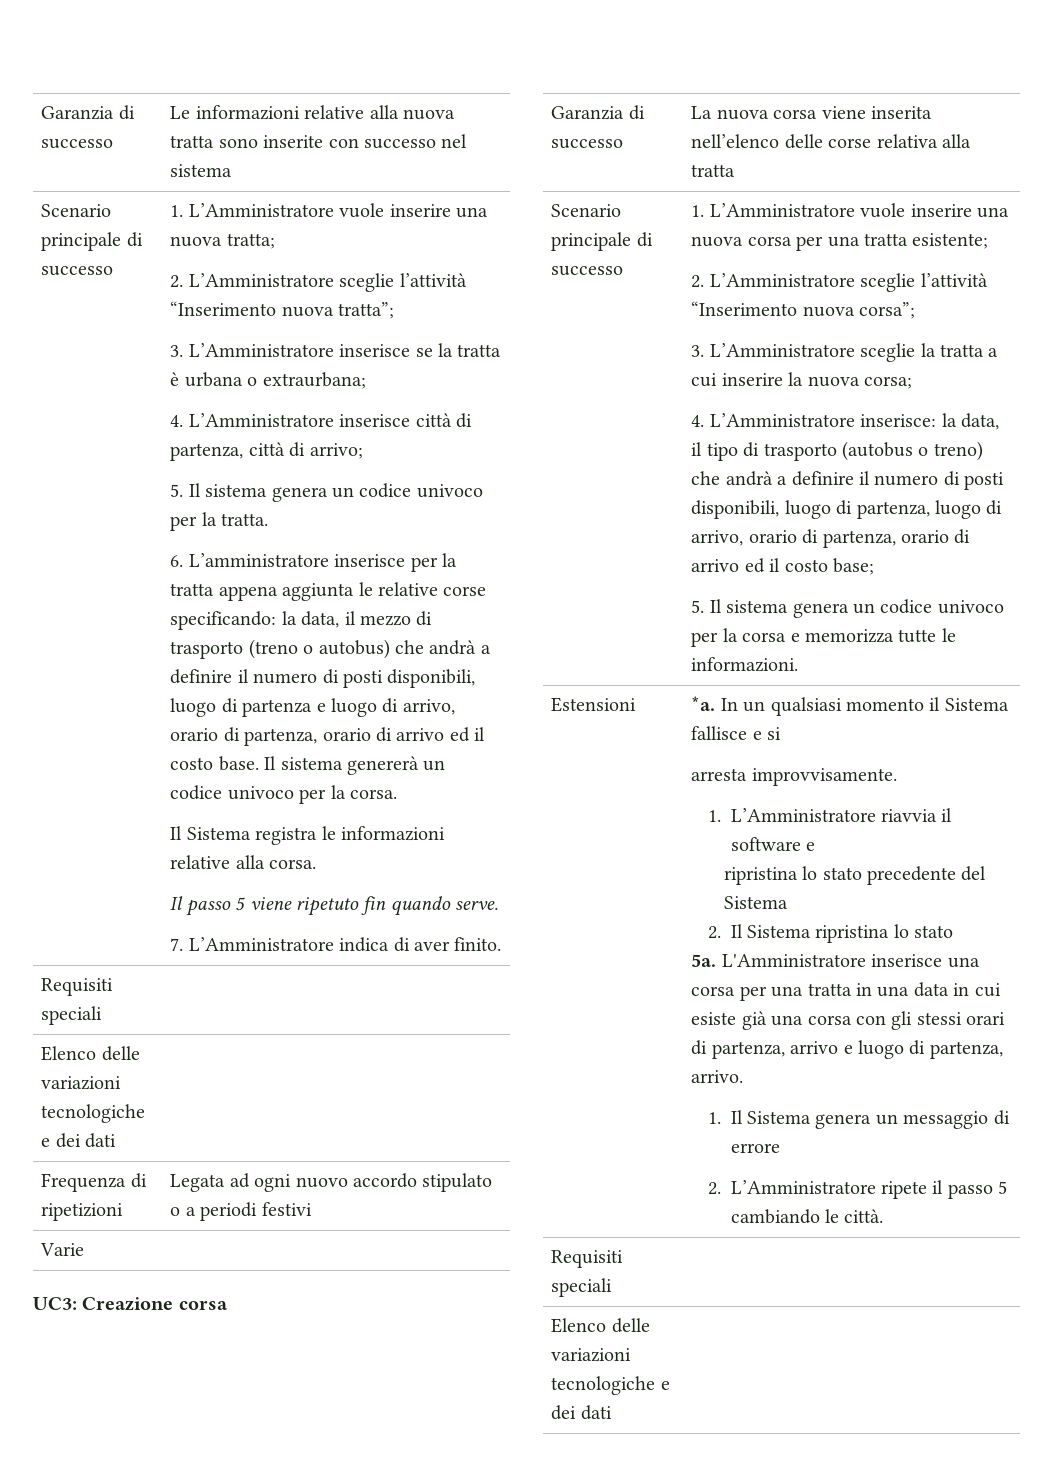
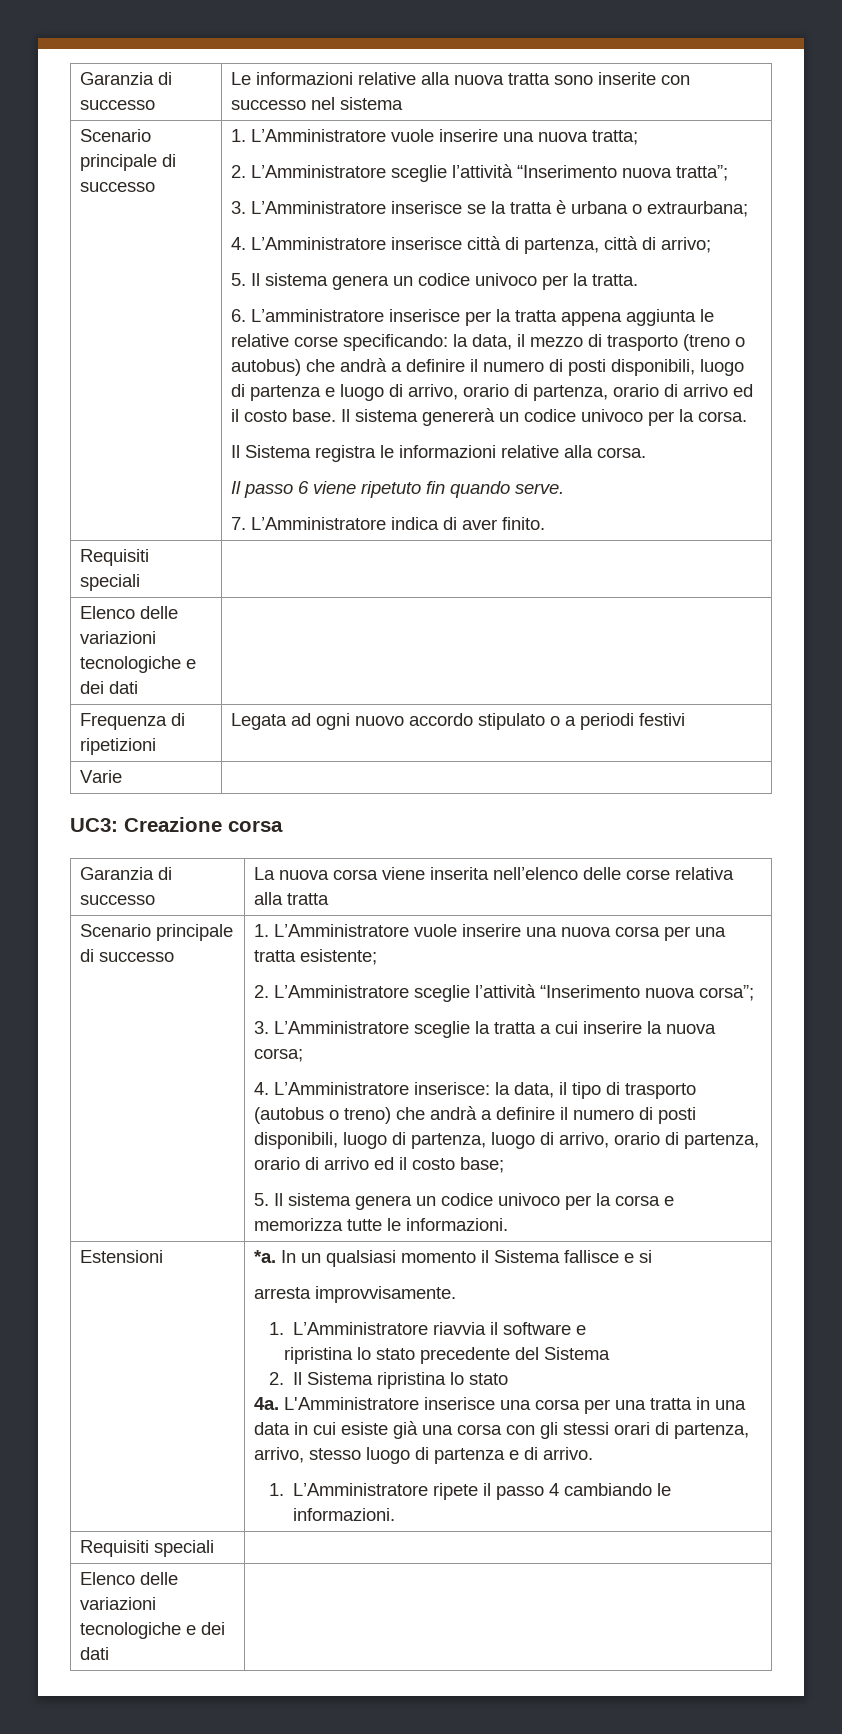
[235,897,246,911] 5 -> [297,481,309,494] 6
[691,954,717,967] 5a. -> [253,1397,279,1410] 4a.
[790,1040,1003,1059] [691,1070,744,1083] [707,1110,1010,1129] [730,1143,780,1153] [707,1182,721,1195] arrivo e luogo di partenza, arrivo. // 1. Il Sistema genera un messaggio di errore // 2. -> [253,1447,593,1464] [269,1483,285,1496] arrivo, stesso luogo di partenza e di arrivo. // 1.
[998,1181,1008,1194] 5 -> [549,1483,560,1496] 4
[844,1209,884,1223] città. -> [293,1508,396,1521] informazioni.

